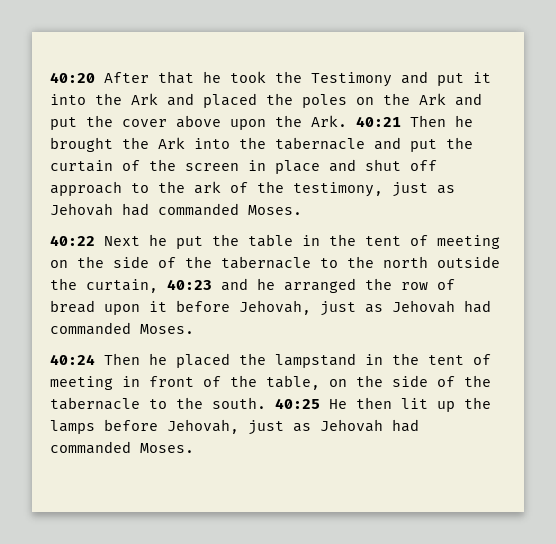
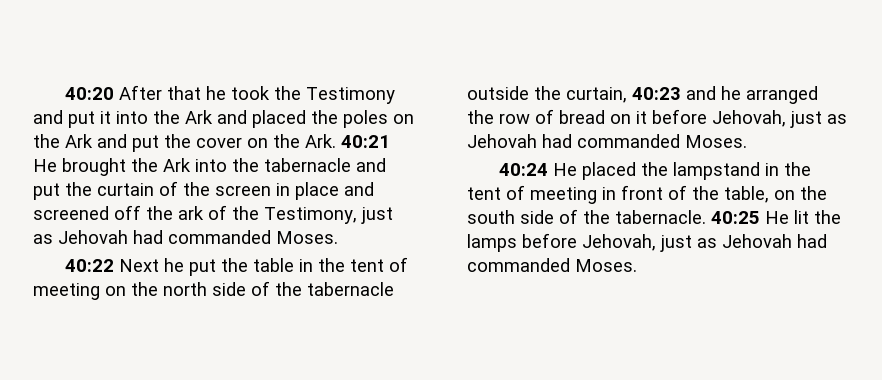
[176,115,266,130] above upon -> [247,138,268,148] on
[410,115,473,127] Then he -> [33,159,57,172] He
[365,159,437,171] [50,181,149,196] shut off approach to -> [33,205,141,220] screened off
[293,182,383,197] testimony, -> [264,207,357,224] Testimony,
[113,256,428,269] side of the tabernacle to the north -> [163,281,394,296] north side of the tabernacle
[104,304,140,315] upon -> [610,114,631,124] on
[104,353,167,365] Then he -> [552,163,577,176] He
[392,375,491,387] [50,397,455,412] side of the tabernacle to the south. 40:25 He then lit up -> [467,209,809,224] south side of the tabernacle. 40:25 He lit

